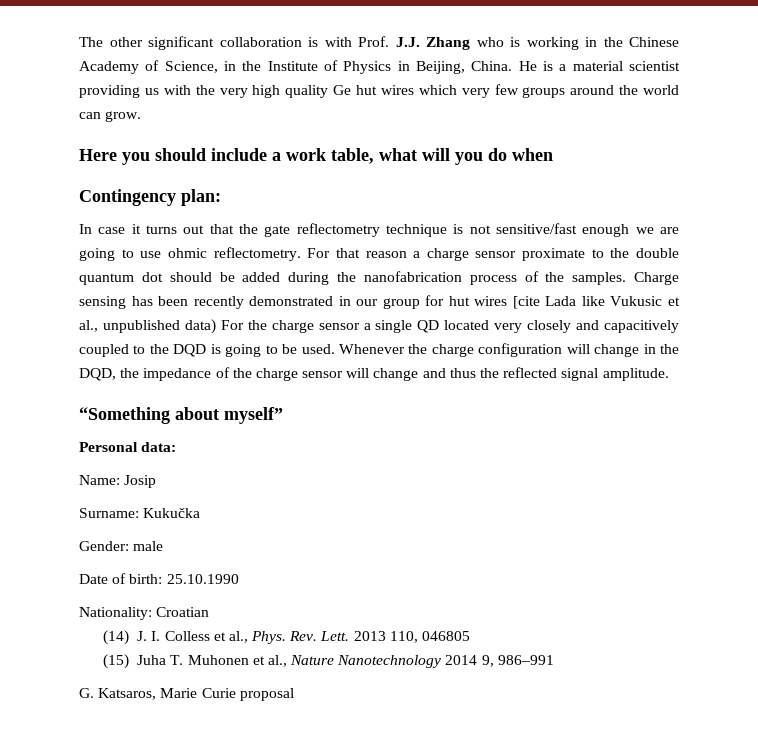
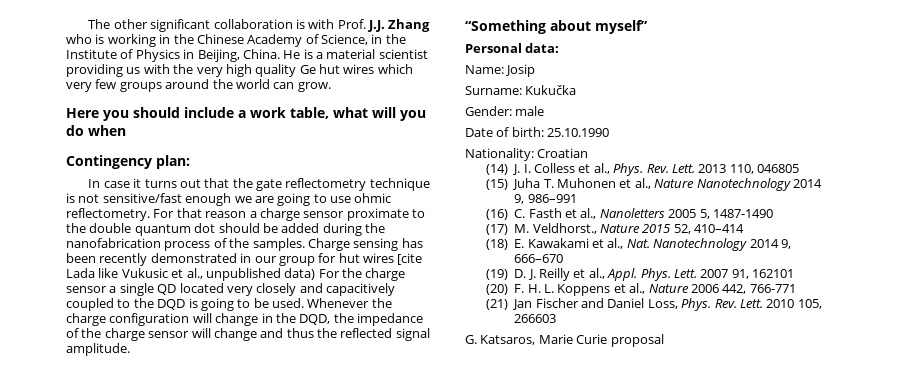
(554, 660) none -> [486,208,773,220] [486,223,745,235] [486,238,791,251] [514,254,564,263] [486,268,795,281] [486,283,796,296] [486,298,822,311] [514,314,557,323] // (16) C. Fasth et al., Nanoletters 2005 5, 1487-1490 // (17) M. Veldhorst., Nature 2015 52, 410–414 // (18) E. Kawakami et al., Nat. Nanotechnology 2014 9, 666–670 // (19) D. J. Reilly et al., Appl. Phys. Lett. 2007 91, 162101 // (20) F. H. L. Koppens et al., Nature 2006 442, 766-771 // (21) Jan Fischer and Daniel Loss, Phys. Rev. Lett. 2010 105, 266603

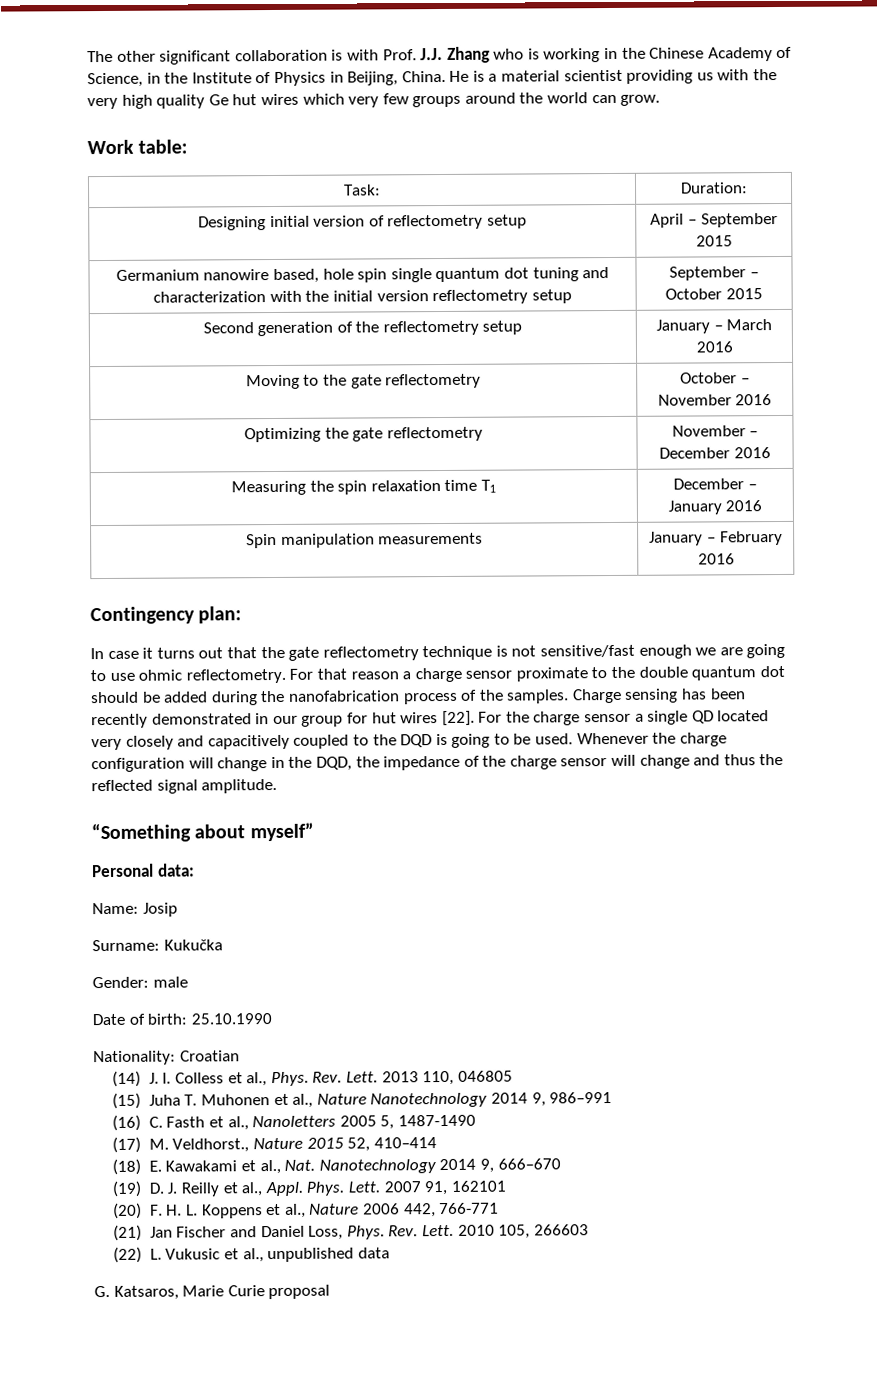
[66,107,426,121] [66,125,126,136] Here you should include a work table, what will you do when -> [87,139,189,155] [343,184,381,196] [679,182,748,194] [198,214,527,231] [650,213,778,228] [695,235,733,247] [115,267,610,283] [153,289,572,305] [669,266,759,281] [665,288,763,300] [202,320,523,337] [655,319,773,334] [695,341,733,353] [245,373,482,390] [680,372,750,384] [657,394,773,406] [244,426,483,443] [671,425,759,437] [659,447,771,459] [231,479,496,496] [673,478,757,490] [667,500,763,515] [245,532,484,549] [649,530,783,546] [697,553,735,565] Work table: // Task: | Duration: // Designing initial version of reflectometry setup | April – September 2015 // Germanium nanowire based, hole spin single quantum dot tuning and characterization with the initial version reflectometry setup | September – October 2015 // Second generation of the reflectometry setup | January – March 2016 // Moving to the gate reflectometry | October – November 2016 // Optimizing the gate reflectometry | November – December 2016 // Measuring the spin relaxation time T1 | December – January 2016 // Spin manipulation measurements | January – February 2016
[397,253,423,265] [66,268,316,281] [cite Lada like Vukusic et al., unpublished data) -> [441,710,475,727] [22].
(557, 318) none -> [113,1246,390,1263] // (22) L. Vukusic et al., unpublished data

